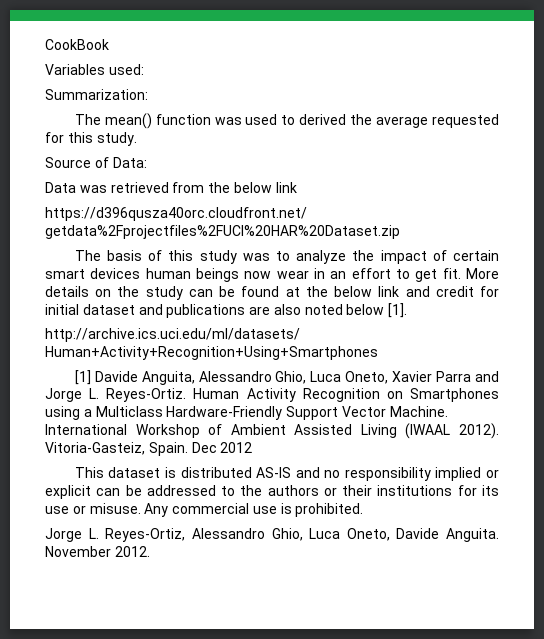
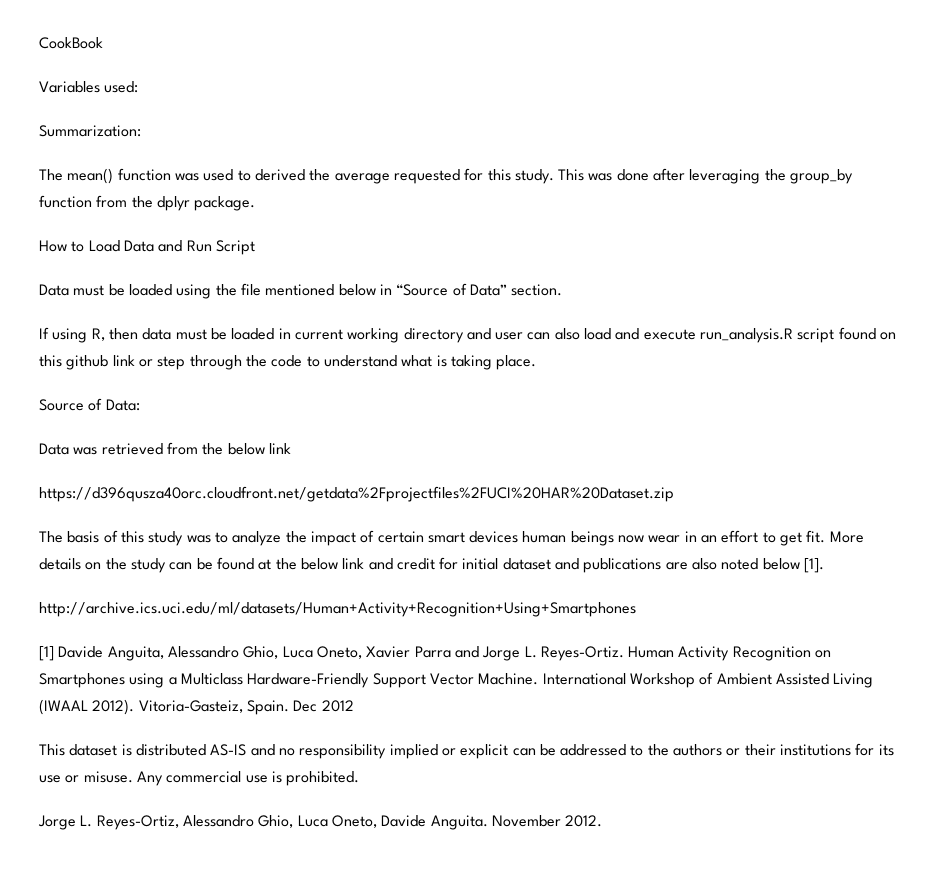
(137, 139) none -> [558,168,854,184] [39,195,256,211] [39,240,255,255] [39,283,563,299] [39,327,897,343] [39,355,537,370] This was done after leveraging the group_by function from the dplyr package. // How to Load Data and Run Script // Data must be loaded using the file mentioned below in “Source of Data” section. // If using R, then data must be loaded in current working directory and user can also load and execute run_analysis.R script found on this github link or step through the code to understand what is taking place.

